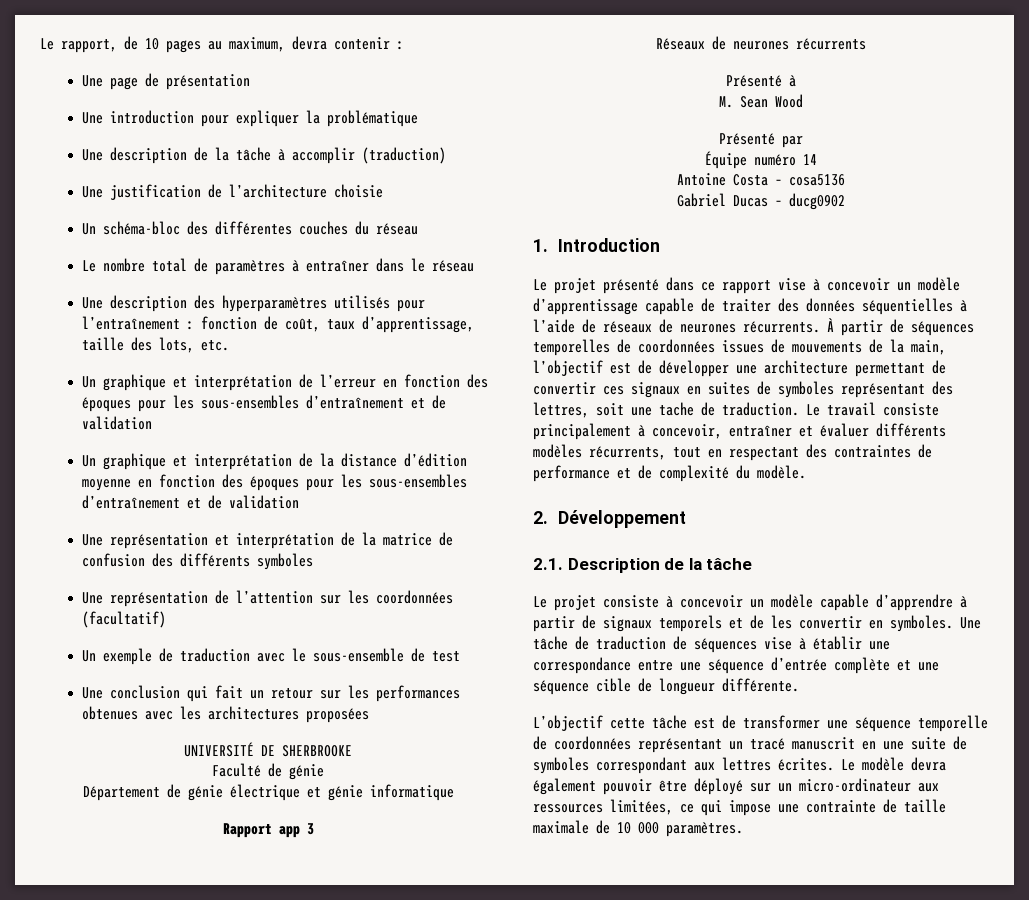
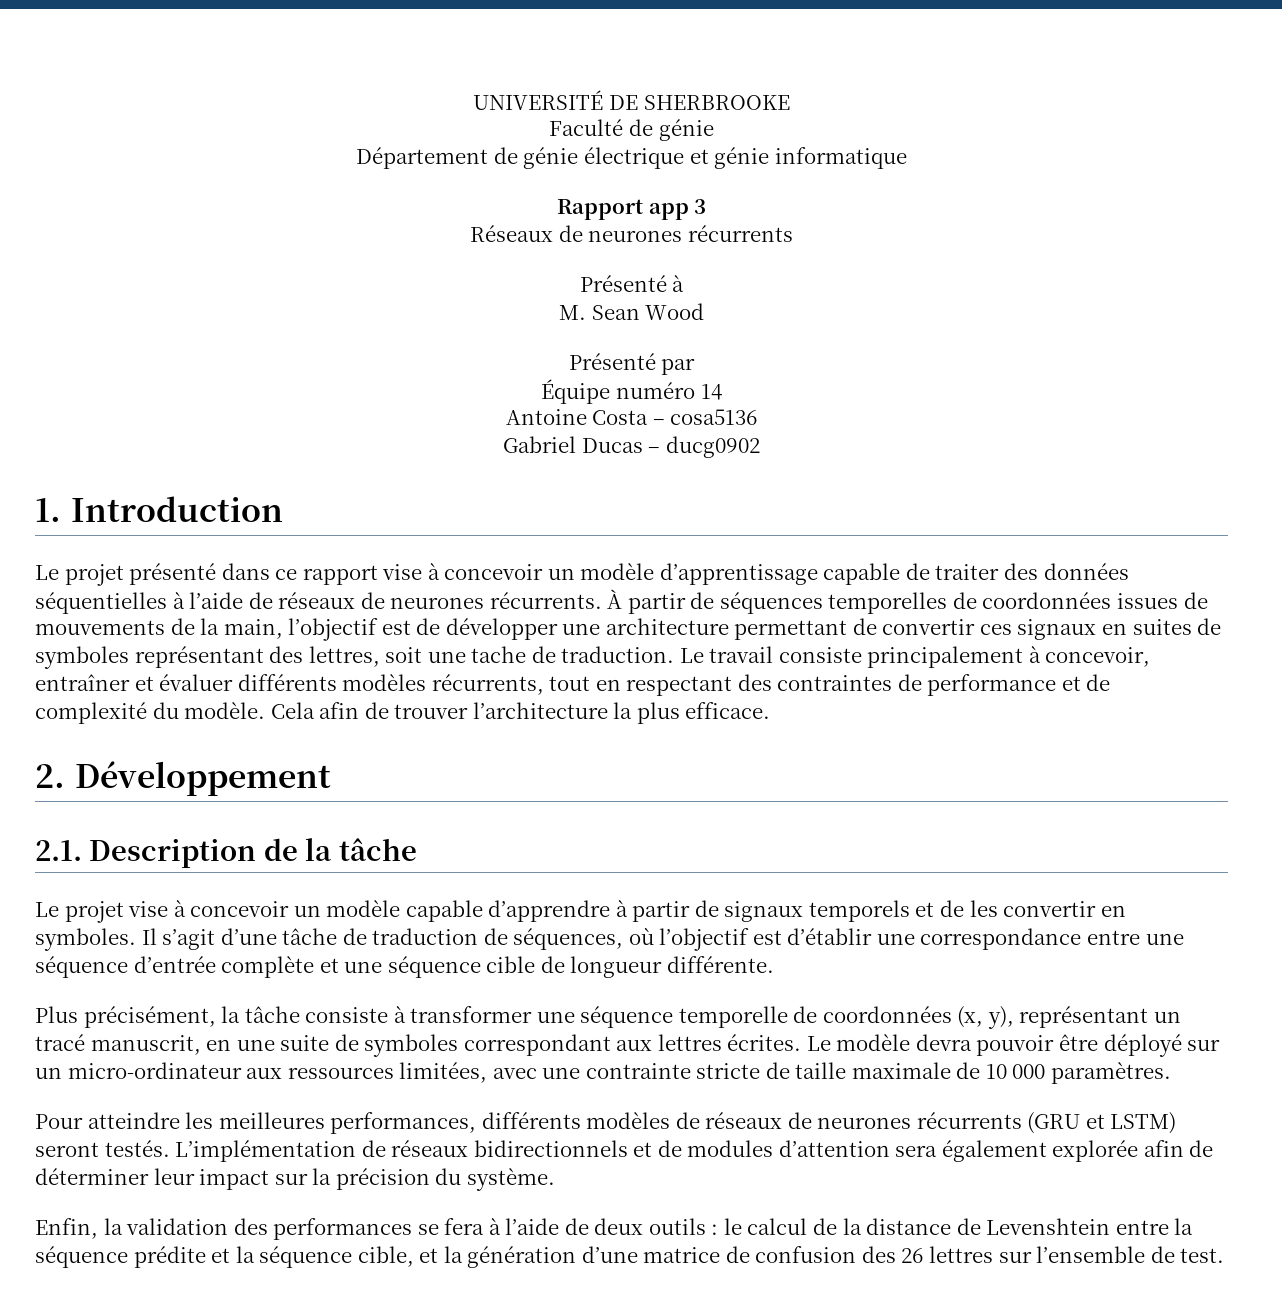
[40,36,404,53] [81,73,250,90] [81,110,418,127] [81,147,446,164] [81,184,383,200] [81,221,418,235] [81,258,474,275] [81,295,425,312] [81,316,474,333] [81,337,229,353] [81,374,488,391] [81,395,446,412] [81,416,152,430] [81,453,467,470] [81,474,467,491] [81,495,299,509] [81,532,453,549] [81,553,313,570] [81,590,453,607] [81,611,166,628] [81,648,460,665] [81,685,460,702] [81,706,369,723] Le rapport, de 10 pages au maximum, devra contenir : // Une page de présentation // Une introduction pour expliquer la problématique // Une description de la tâche à accomplir (traduction) // Une justification de l’architecture choisie // Un schéma-bloc des différentes couches du réseau // Le nombre total de paramètres à entraîner dans le réseau // Une description des hyperparamètres utilisés pour l’entraînement : fonction de coût, taux d’apprentissage, taille des lots, etc. // Un graphique et interprétation de l’erreur en fonction des époques pour les sous-ensembles d’entraînement et de validation // Un graphique et interprétation de la distance d’édition moyenne en fonction des époques pour les sous-ensembles d’entraînement et de validation // Une représentation et interprétation de la matrice de confusion des différents symboles // Une représentation de l’attention sur les coordonnées (facultatif) // Un exemple de traduction avec le sous-ensemble de test // Une conclusion qui fait un retour sur les performances obtenues avec les architectures proposées // -> (473, 100) none
(806, 472) none -> [270,702,771,724] Cela afin de trouver l’architecture la plus efficace.
[603,595,659,608] consiste -> [128,901,169,917] vise
[960,617,981,629] Une -> [141,928,277,950] Il s’agit d’une
[694,636,862,653] séquences vise à établir -> [513,927,873,951] séquences, où l’objectif est d’établir
[533,715,736,731] L’objectif cette tâche est de -> [35,1006,406,1028] Plus précisément, la tâche consiste à
(631, 743) none -> [957,1006,1014,1029] (x, y),
[792,737,855,750] manuscrit -> [90,1035,201,1055] manuscrit,
[533,778,596,795] également -> (972, 1042) none
[680,800,771,816] ce qui impose -> [492,1068,537,1079] avec
(876, 806) none -> [696,1063,761,1079] stricte
(743, 829) none -> [35,1112,1177,1134] [35,1140,1214,1162] [35,1168,555,1191] [35,1218,1194,1240] [35,1246,1225,1268] // Pour atteindre les meilleures performances, différents modèles de réseaux de neurones récurrents (GRU et LSTM) seront testés. L’implémentation de réseaux bidirectionnels et de modules d’attention sera également explorée afin de déterminer leur impact sur la précision du système. // Enfin, la validation des performances se fera à l’aide de deux outils : le calcul de la distance de Levenshtein entre la séquence prédite et la séquence cible, et la génération d’une matrice de confusion des 26 lettres sur l’ensemble de test.

